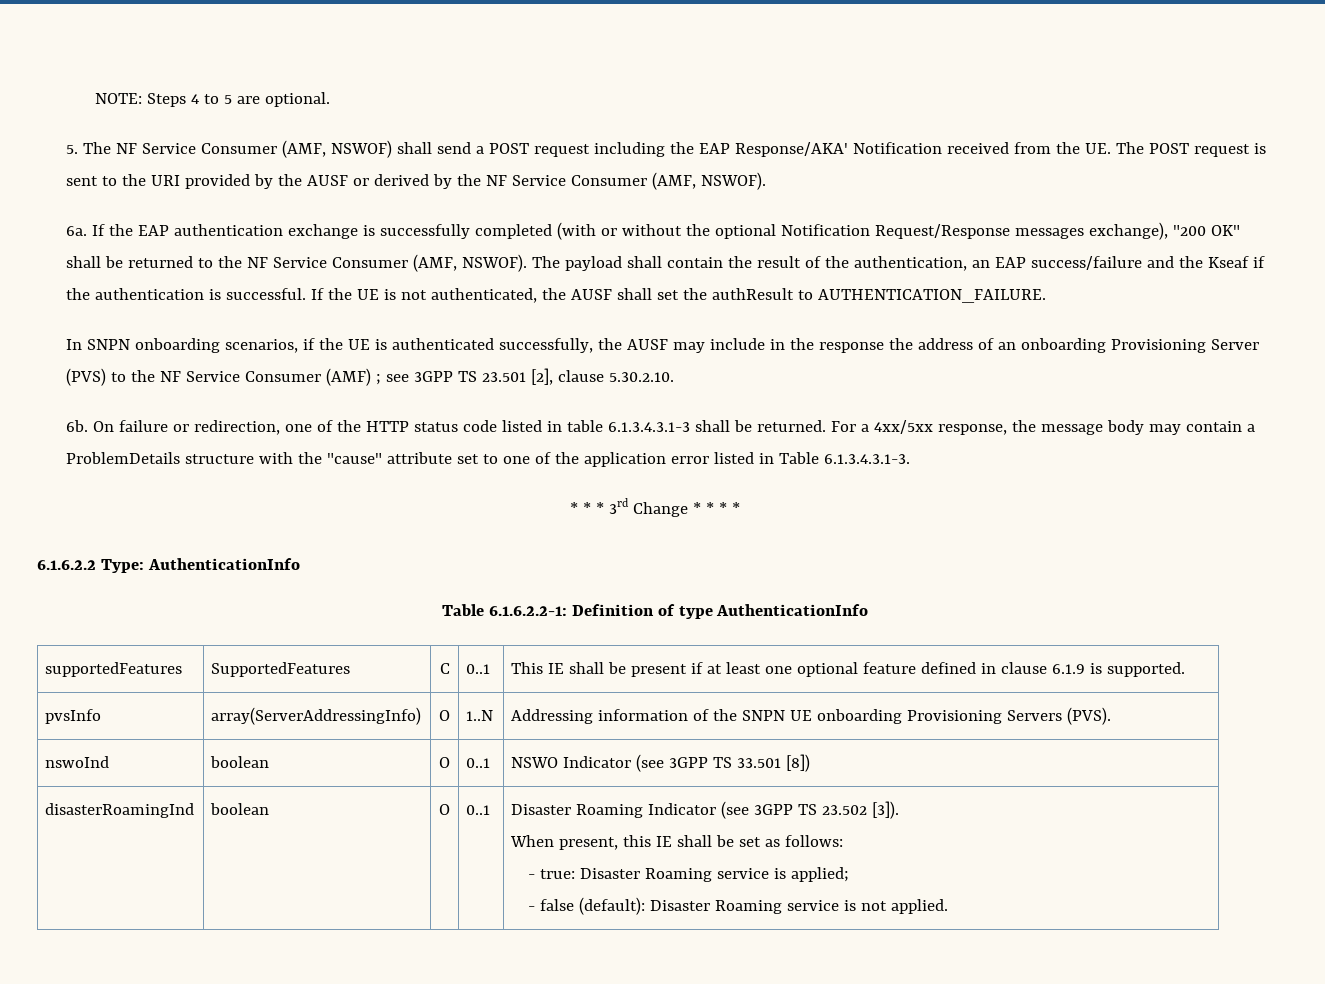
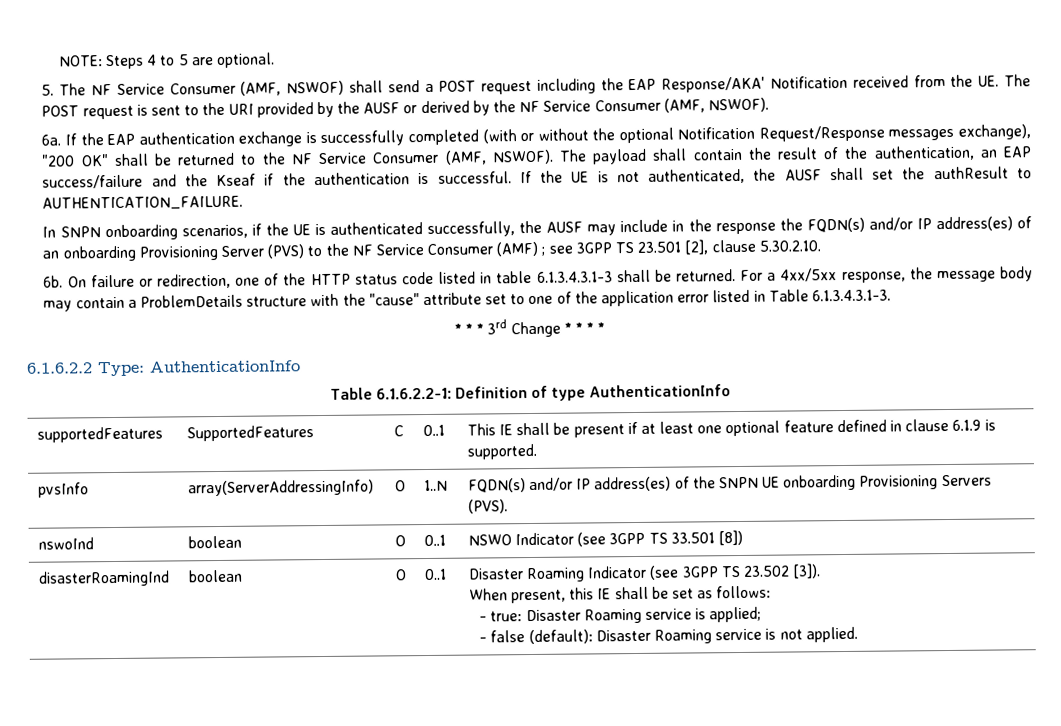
[917,338,973,350] address -> [806,216,1013,233] FQDN(s) and/or IP address(es)
[511,709,689,724] Addressing information -> [467,476,672,493] FQDN(s) and/or IP address(es)

